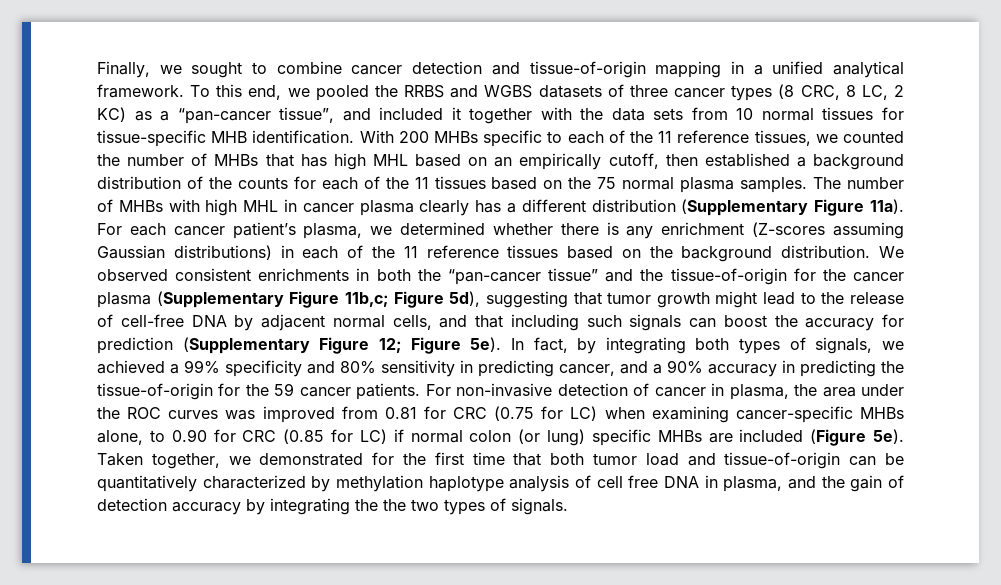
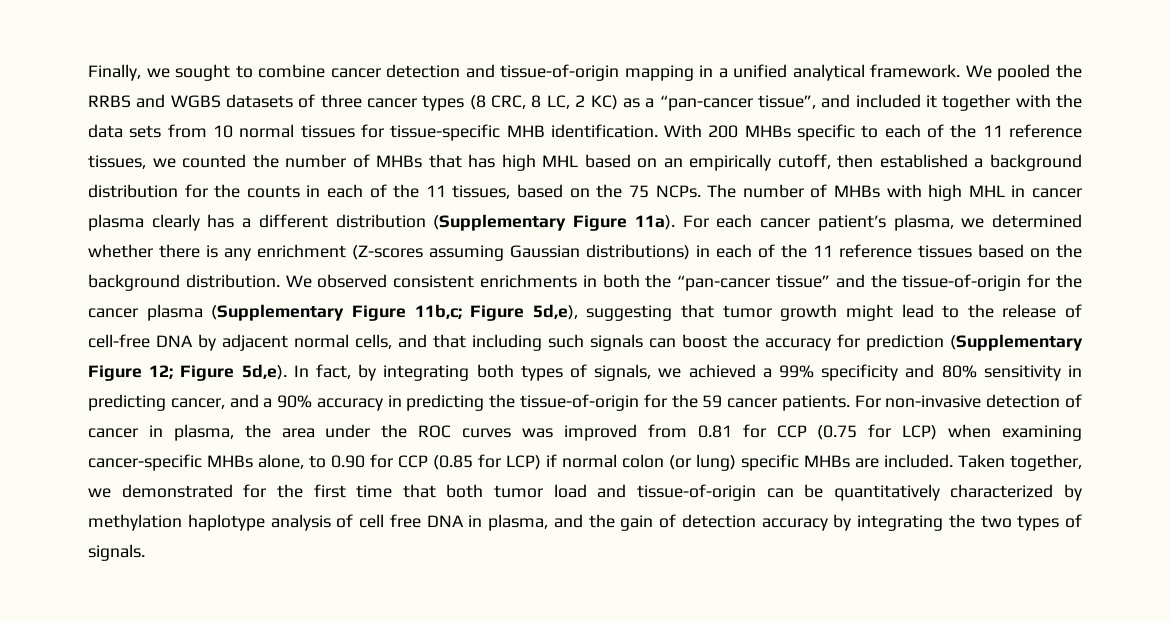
[190,84,310,100] To this end, we -> [965,65,992,78] We
[186,176,203,189] of -> [184,184,208,198] for
[293,176,486,190] for each of the 11 tissues -> [306,184,511,199] in each of the 11 tissues,
[622,177,808,193] normal plasma samples. -> [655,185,701,198] NCPs.
[449,291,481,307] 5d), -> [532,304,578,320] 5d,e),
[470,337,502,352] 5e). -> [241,364,287,380] 5d,e).
[453,407,488,419] CRC -> [776,425,807,438] CCP
[570,406,598,421] LC) -> [902,425,938,440] LCP)
[242,430,277,442] CRC -> [398,455,428,468] CCP
[359,429,387,444] LC) -> [506,455,541,470] LCP)
[739,429,905,446] included (Figure 5e). -> [884,454,953,468] included.
[383,499,406,511] the -> (975, 521) none

